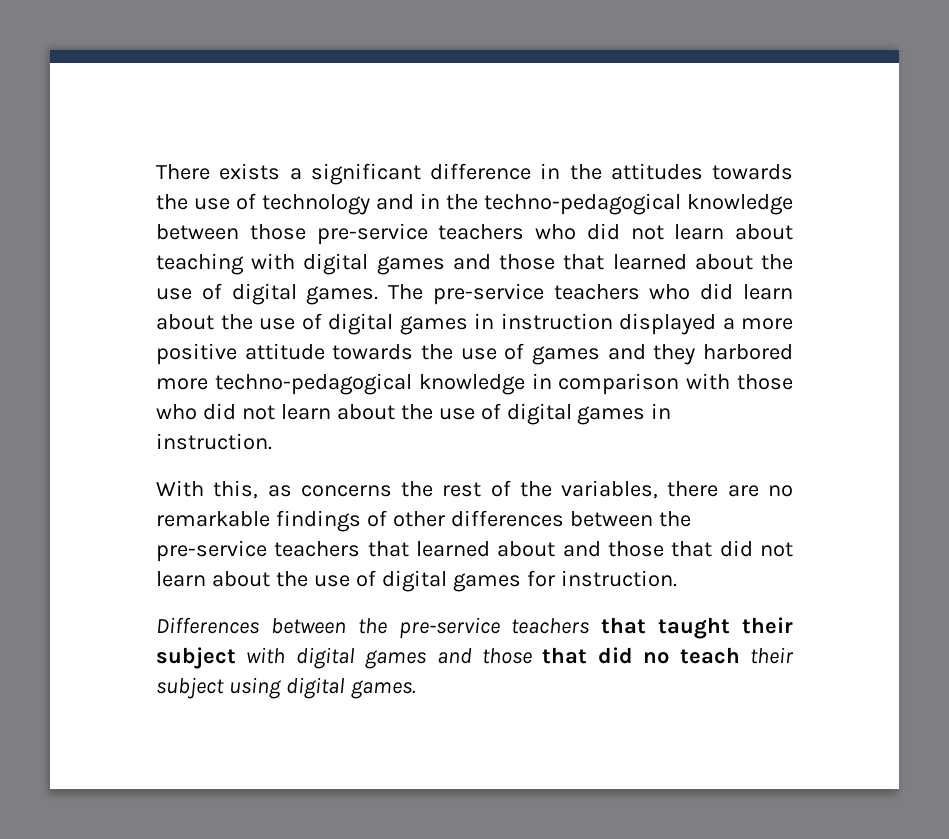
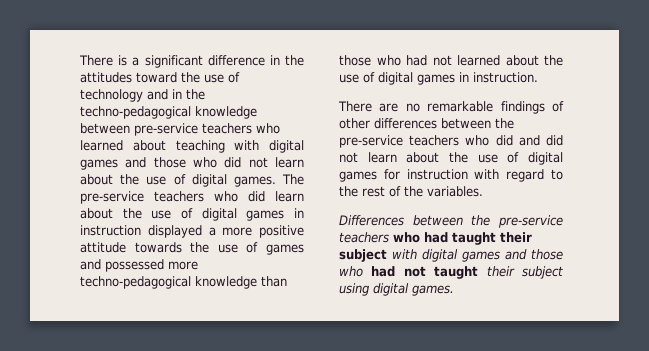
[156,163,281,180] There exists -> [79,55,128,66] There is
[712,164,793,180] towards -> [136,72,177,83] toward
[249,223,725,245] those pre-service teachers who did not learn -> [134,123,280,136] [80,140,123,151] pre-service teachers who learned
[563,254,687,270] that learned -> [193,157,304,168] who did not learn
[653,344,794,365] they harbored -> [105,259,164,272] possessed
[531,373,793,395] [156,403,331,420] in comparison with those who did not learn -> [261,276,287,287] [339,55,500,66] than those who had not learned
[156,480,719,499] With this, as concerns the rest of the variables, there -> [338,101,372,112] There
[367,541,713,557] that learned about and those that -> [465,135,540,146] who did and
[560,570,677,587] instruction. -> [406,169,563,182] [339,186,483,197] instruction with regard to the rest of the variables.
[601,617,647,634] that -> [393,232,448,243] who had
[542,647,740,664] that did no teach -> [339,266,479,279] who had not taught

